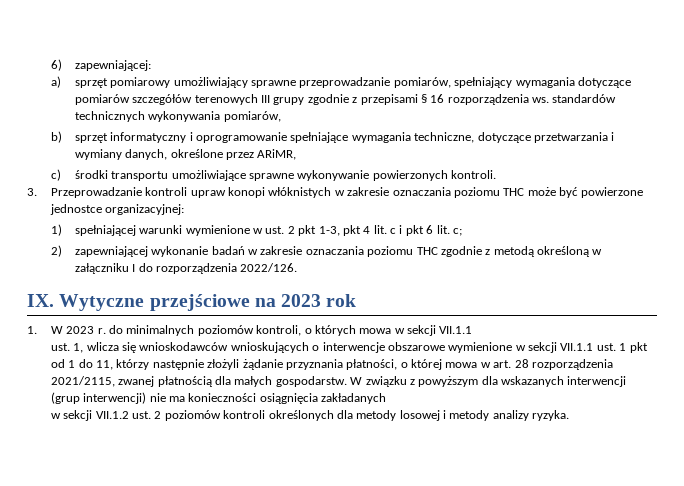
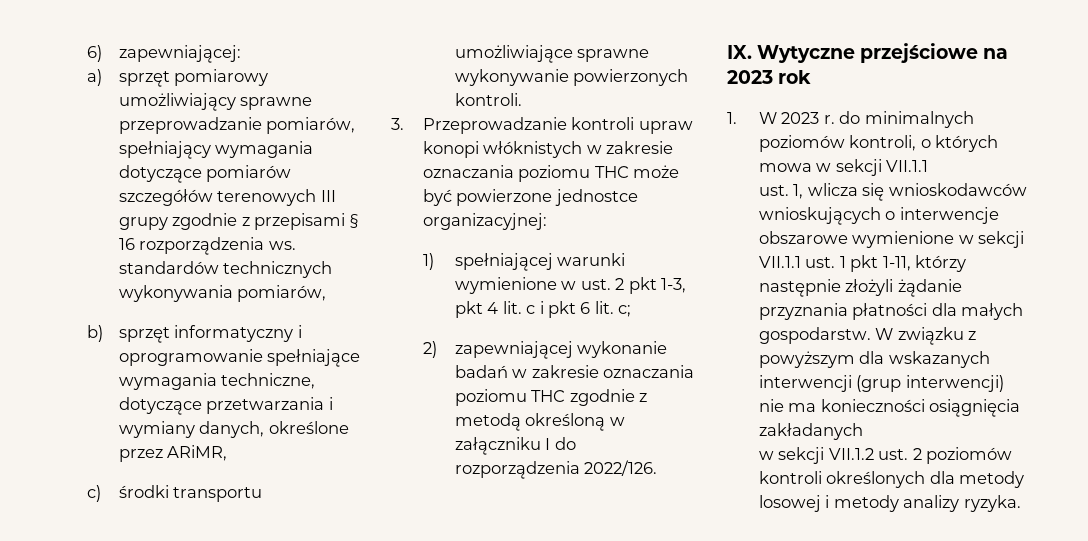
[50,359,114,370] od 1 do 11, -> [882,256,911,271] 1-11,
[346,359,613,370] [50,376,213,387] płatności, o której mowa w art. 28 rozporządzenia 2021/2115, zwanej płatnością -> [852,303,928,320] płatności

